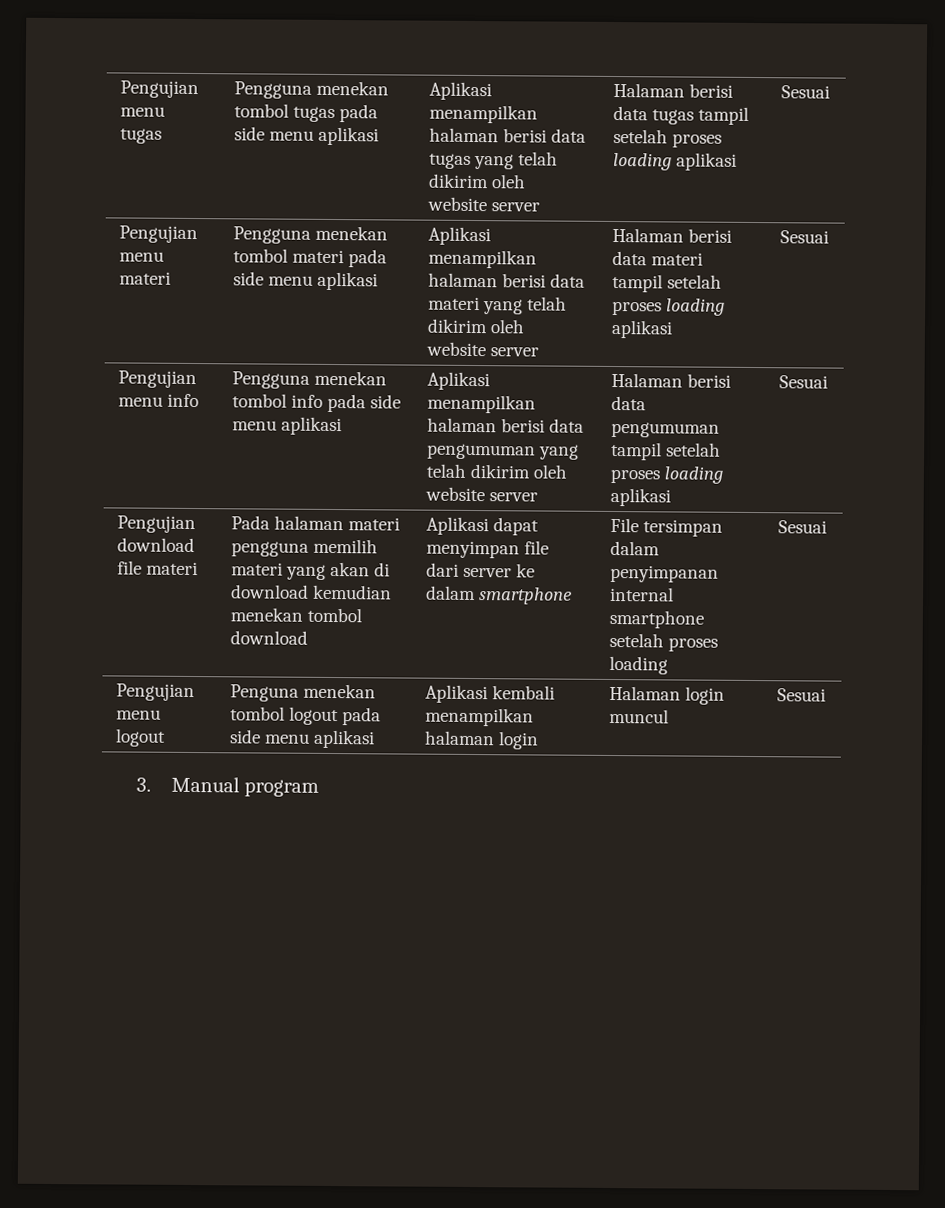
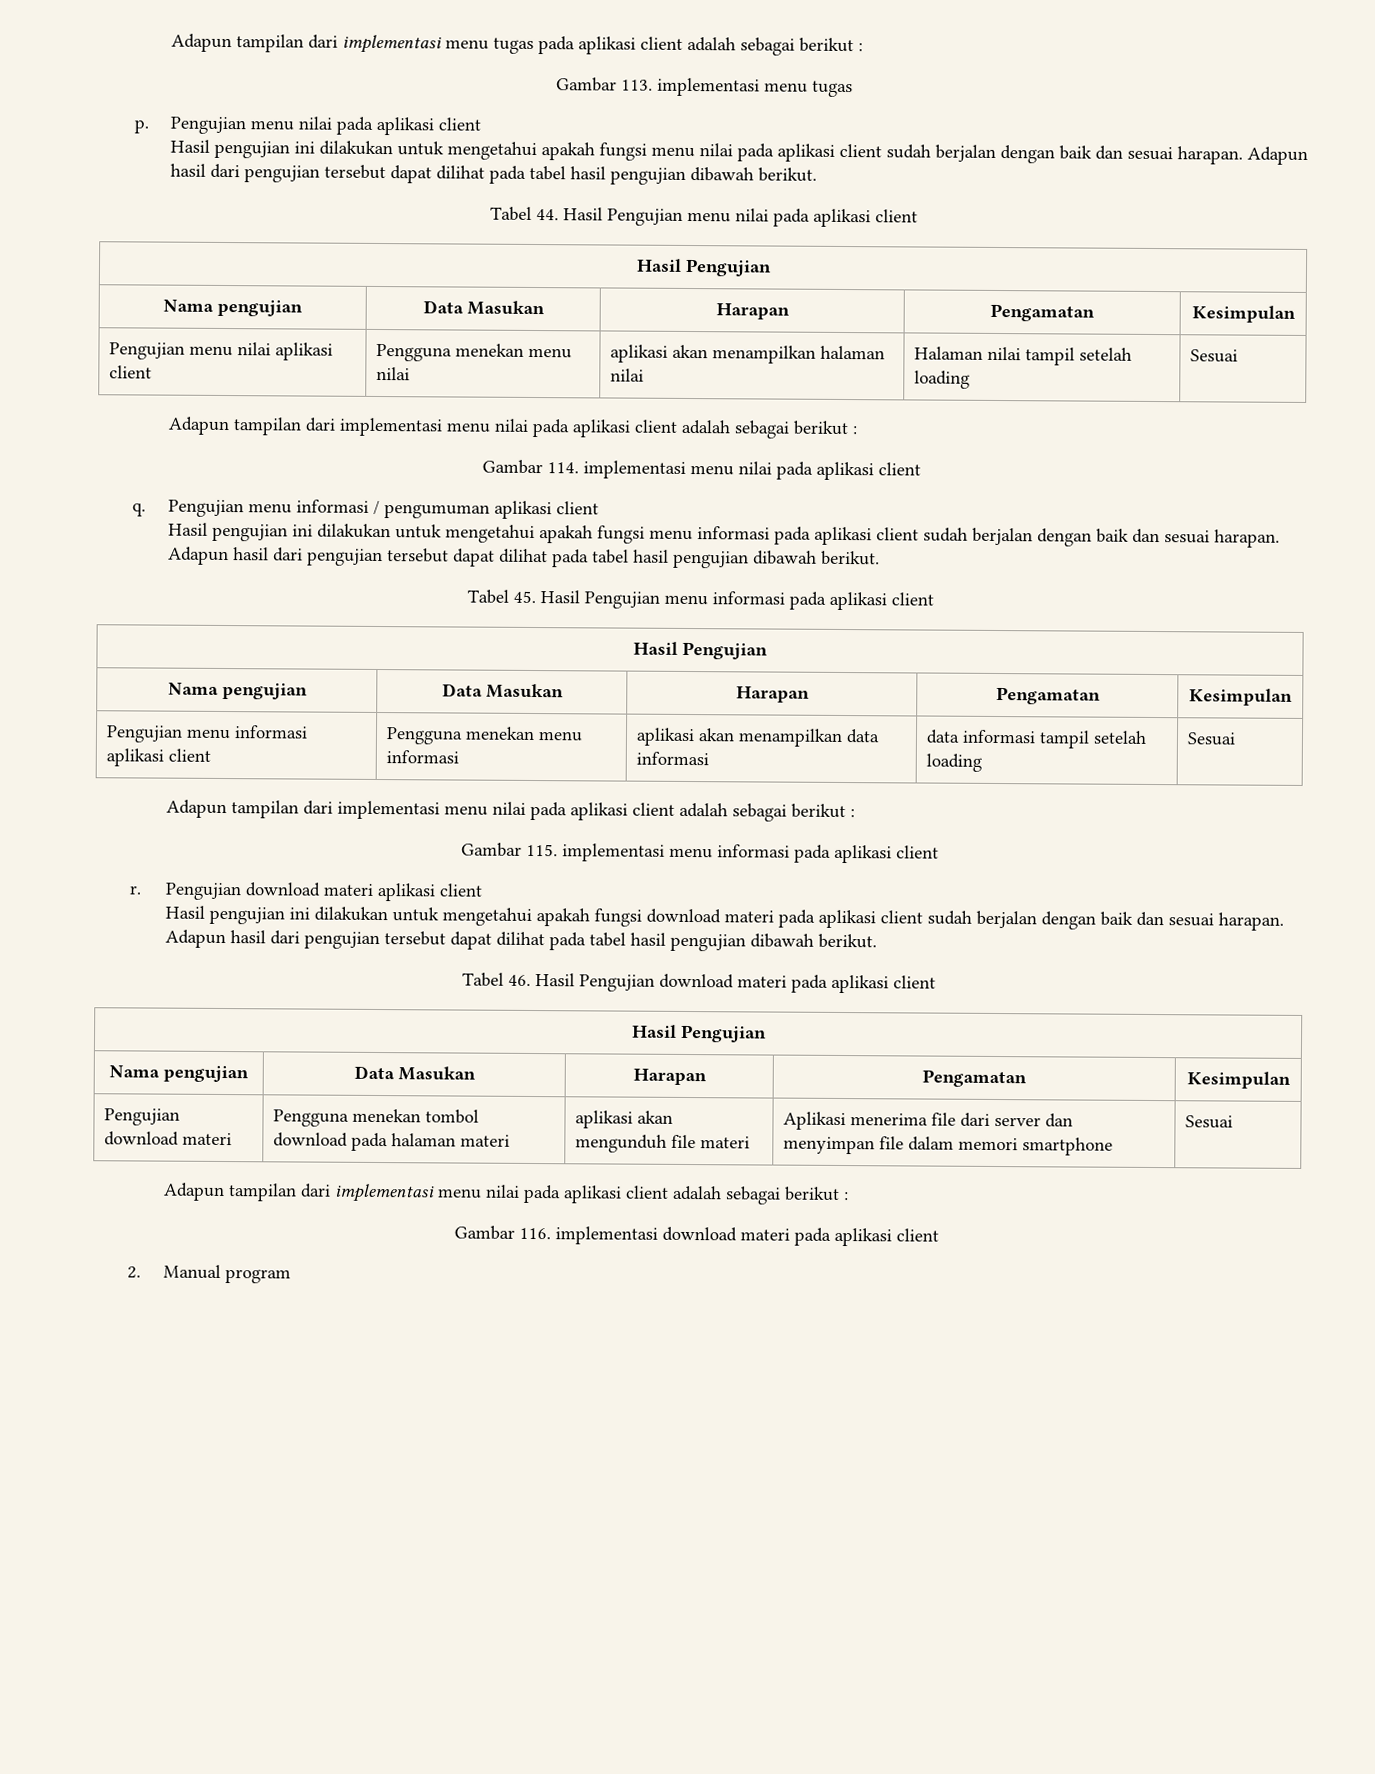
[119,80,199,99] [119,106,165,117] [119,128,162,144] [233,80,389,99] [233,103,378,123] [233,126,379,146] [428,81,492,101] [428,104,538,124] [428,127,586,143] [428,151,558,170] [427,173,526,189] [426,196,540,212] [612,82,733,98] [612,105,749,125] [612,128,722,148] [612,152,737,171] [780,85,830,99] [118,225,198,244] [118,251,164,262] [118,271,171,285] [232,225,388,244] [232,248,387,268] [232,271,378,291] [427,226,491,246] [427,249,537,269] [427,272,585,288] [427,296,567,315] [426,318,525,334] [425,341,539,357] [611,227,732,243] [611,250,703,266] [611,273,722,293] [611,298,725,316] [610,319,673,339] [779,230,829,244] [117,370,197,389] [117,393,199,408] [231,370,387,389] [231,393,401,413] [231,416,342,436] [426,371,490,391] [426,394,536,414] [426,417,584,433] [426,443,579,460] [425,463,567,479] [424,486,538,502] [610,372,731,388] [610,395,646,411] [610,421,720,438] [610,441,721,461] [609,466,723,484] [609,487,671,507] [778,375,828,389] [116,515,196,534] [116,537,195,553] [116,560,198,576] [230,515,400,531] [230,538,378,557] [230,561,390,580] [230,584,392,600] [229,607,362,623] [229,630,308,645] [425,516,539,536] [425,540,520,559] Pengujian menu tugas | Pengguna menekan tombol tugas pada side menu aplikasi | Aplikasi menampilkan halaman berisi data tugas yang telah dikirim oleh website server | Halaman berisi data tugas tampil setelah proses loading aplikasi | Sesuai // Pengujian menu materi | Pengguna menekan tombol materi pada side menu aplikasi | Aplikasi menampilkan halaman berisi data materi yang telah dikirim oleh website server | Halaman berisi data materi tampil setelah proses loading aplikasi | Sesuai // Pengujian menu info | Pengguna menekan tombol info pada side menu aplikasi | Aplikasi menampilkan halaman berisi data pengumuman yang telah dikirim oleh website server | Halaman berisi data pengumuman tampil setelah proses loading aplikasi | Sesuai // Pengujian download file materi | Pada halaman materi pengguna memilih materi yang akan di download kemudian menekan tombol download | Aplikasi dapat menyimpan -> [170,33,863,56] [556,77,853,98] [134,116,481,136] [169,139,1308,165] [169,163,817,185] [489,206,918,228] [635,258,772,277] [163,299,303,317] [422,300,545,316] [715,303,790,320] [990,303,1095,322] [1191,305,1296,323] [109,342,334,361] [109,365,153,379] [376,343,573,362] [376,366,411,381] [610,344,886,364] [610,368,645,382] [914,346,1133,366] [914,370,971,389] [1190,349,1239,363] [167,416,857,439] [482,459,921,481] [132,499,599,520] [167,522,1280,548] [167,546,880,569] [467,589,934,611] [633,641,768,660] [167,682,308,700] [441,683,564,699] [735,686,810,703] [995,686,1101,705] [1189,688,1293,706] [106,725,309,743] [106,748,212,767] [386,726,584,745] [386,750,460,764] [636,727,881,748] [636,751,710,766] [926,729,1148,749] [926,753,983,772] [1187,732,1237,746] [165,799,855,822] [460,842,939,864] [129,882,483,902] [164,905,1284,931] [164,929,877,952] [461,972,936,994] [631,1024,767,1043] [109,1065,249,1083] [353,1065,476,1081] [632,1068,707,1086] [922,1069,1027,1088] [1186,1071,1291,1089] [104,1108,181,1126] [104,1131,233,1146] [273,1108,480,1127] [273,1132,511,1152] [575,1110,674,1129] [575,1134,751,1153] [783,1111,929,1131] Adapun tampilan dari implementasi menu tugas pada aplikasi client adalah sebagai berikut : // Gambar 113. implementasi menu tugas // p. Pengujian menu nilai pada aplikasi client // Hasil pengujian ini dilakukan untuk mengetahui apakah fungsi menu nilai pada aplikasi client sudah berjalan dengan baik dan sesuai harapan. Adapun hasil dari pengujian tersebut dapat dilihat pada tabel hasil pengujian dibawah berikut. // Tabel 44. Hasil Pengujian menu nilai pada aplikasi client // Hasil Pengujian // Nama pengujian | Data Masukan | Harapan | Pengamatan | Kesimpulan // Pengujian menu nilai aplikasi client | Pengguna menekan menu nilai | aplikasi akan menampilkan halaman nilai | Halaman nilai tampil setelah loading | Sesuai // Adapun tampilan dari implementasi menu nilai pada aplikasi client adalah sebagai berikut : // Gambar 114. implementasi menu nilai pada aplikasi client // q. Pengujian menu informasi / pengumuman aplikasi client // Hasil pengujian ini dilakukan untuk mengetahui apakah fungsi menu informasi pada aplikasi client sudah berjalan dengan baik dan sesuai harapan. Adapun hasil dari pengujian tersebut dapat dilihat pada tabel hasil pengujian dibawah berikut. // Tabel 45. Hasil Pengujian menu informasi pada aplikasi client // Hasil Pengujian // Nama pengujian | Data Masukan | Harapan | Pengamatan | Kesimpulan // Pengujian menu informasi aplikasi client | Pengguna menekan menu informasi | aplikasi akan menampilkan data informasi | data informasi tampil setelah loading | Sesuai // Adapun tampilan dari implementasi menu nilai pada aplikasi client adalah sebagai berikut : // Gambar 115. implementasi menu informasi pada aplikasi client // r. Pengujian download materi aplikasi client // Hasil pengujian ini dilakukan untuk mengetahui apakah fungsi download materi pada aplikasi client sudah berjalan dengan baik dan sesuai harapan. Adapun hasil dari pengujian tersebut dapat dilihat pada tabel hasil pengujian dibawah berikut. // Tabel 46. Hasil Pengujian download materi pada aplikasi client // Hasil Pengujian // Nama pengujian | Data Masukan | Harapan | Pengamatan | Kesimpulan // Pengujian download materi | Pengguna menekan tombol download pada halaman materi | aplikasi akan mengunduh file materi | Aplikasi menerima
[515,563,535,578] [425,585,573,605] [609,517,723,537] [609,540,660,556] [609,564,719,583] [609,586,674,602] [608,609,704,629] [608,632,718,652] [608,655,668,675] [777,520,827,534] [115,683,195,702] [115,709,161,720] [114,728,166,747] [229,683,376,702] [229,706,381,726] [228,729,375,749] [424,684,555,704] [424,707,534,727] [423,730,539,750] [608,685,725,705] [608,708,669,724] [776,688,826,702] [135,777,151,792] ke dalam smartphone | File tersimpan dalam penyimpanan internal smartphone setelah proses loading | Sesuai // Pengujian menu logout | Penguna menekan tombol logout pada side menu aplikasi | Aplikasi kembali menampilkan halaman login | Halaman login muncul | Sesuai // 3. -> [1045,1113,1074,1128] [783,1136,1114,1156] [1185,1115,1234,1129] [162,1182,849,1205] [454,1225,939,1247] [127,1266,142,1279] dan menyimpan file dalam memori smartphone | Sesuai // Adapun tampilan dari implementasi menu nilai pada aplikasi client adalah sebagai berikut : // Gambar 116. implementasi download materi pada aplikasi client // 2.

